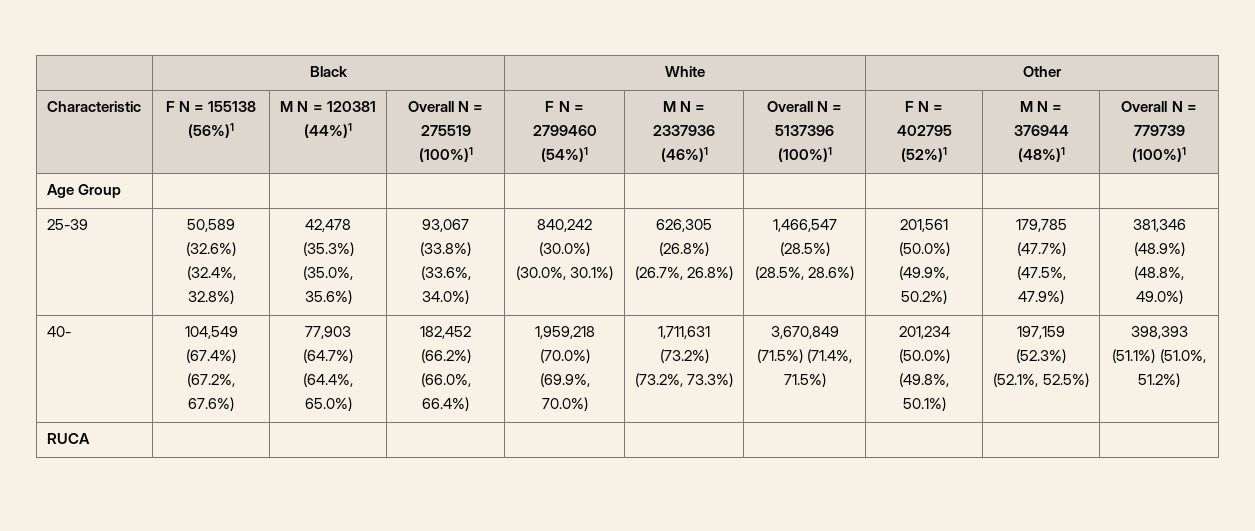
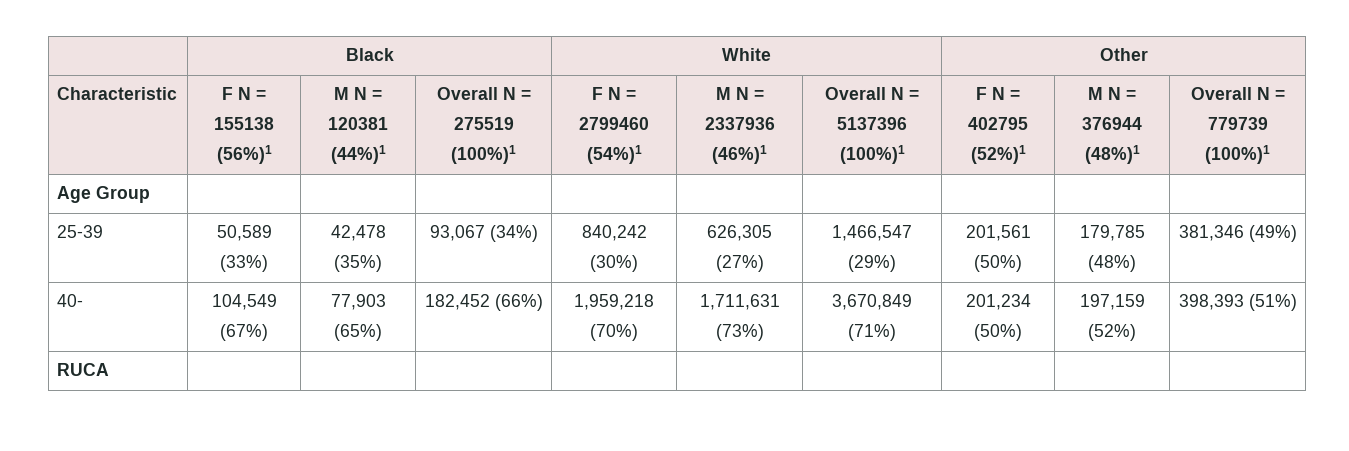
[186,242,236,256] [186,266,236,280] [188,290,234,304] [305,219,351,232] [302,242,354,256] [303,266,353,280] [304,290,352,304] [422,219,469,232] [420,242,471,256] [420,266,471,280] [422,290,469,304] [537,219,592,232] [539,242,590,256] [515,266,614,280] [656,219,712,232] [659,242,709,256] [634,266,734,280] [772,219,837,232] [779,242,830,256] [754,266,855,280] [900,219,948,232] [898,242,950,256] [899,266,949,280] [901,290,947,304] [1015,219,1067,232] [1016,242,1066,256] [1016,266,1066,280] [1018,290,1064,304] [1132,219,1186,232] [1133,242,1185,256] [1134,266,1184,280] [1135,290,1183,304] [46,326,71,337] [184,326,238,339] [186,349,236,363] [187,373,235,387] [188,397,234,411] [305,326,351,339] [303,349,353,363] [303,373,353,387] [304,397,352,411] [420,326,471,339] [420,349,471,363] [420,373,471,387] [422,397,469,411] [534,326,595,339] [539,349,590,363] [539,373,590,387] [541,397,588,411] [658,326,710,339] [659,349,709,363] [634,373,734,387] [770,326,839,339] [756,349,853,363] [783,373,826,387] [898,326,950,339] [898,349,950,363] [899,373,949,387] [902,397,946,411] [1017,326,1065,339] [1016,349,1066,363] [993,373,1089,387] [1130,326,1188,339] [1112,349,1206,363] [1138,373,1180,387] (32.6%) (32.4%, 32.8%) | 42,478 (35.3%) (35.0%, 35.6%) | 93,067 (33.8%) (33.6%, 34.0%) | 840,242 (30.0%) (30.0%, 30.1%) | 626,305 (26.8%) (26.7%, 26.8%) | 1,466,547 (28.5%) (28.5%, 28.6%) | 201,561 (50.0%) (49.9%, 50.2%) | 179,785 (47.7%) (47.5%, 47.9%) | 381,346 (48.9%) (48.8%, 49.0%) // 40- | 104,549 (67.4%) (67.2%, 67.6%) | 77,903 (64.7%) (64.4%, 65.0%) | 182,452 (66.2%) (66.0%, 66.4%) | 1,959,218 (70.0%) (69.9%, 70.0%) | 1,711,631 (73.2%) (73.2%, 73.3%) | 3,670,849 (71.5%) (71.4%, 71.5%) | 201,234 (50.0%) (49.8%, 50.1%) | 197,159 (52.3%) (52.1%, 52.5%) | 398,393 (51.1%) (51.0%, 51.2%) -> [220,255,268,272] [330,225,386,241] [334,255,382,272] [429,225,538,242] [581,225,647,241] [590,255,638,272] [707,225,772,241] [715,255,764,272] [832,225,912,241] [848,255,896,272] [965,225,1031,241] [974,255,1022,272] [1079,225,1145,241] [1088,255,1136,272] [1178,225,1297,242] [57,294,84,307] [211,294,277,310] [220,324,268,341] [330,294,386,310] [334,324,382,341] [424,294,543,311] [574,294,654,310] [590,324,638,341] [699,294,780,310] [715,324,764,341] [832,294,912,310] [848,324,896,341] [965,294,1031,310] [974,324,1022,341] [1079,294,1145,310] [1088,324,1136,341] [1178,294,1297,311] (33%) | 42,478 (35%) | 93,067 (34%) | 840,242 (30%) | 626,305 (27%) | 1,466,547 (29%) | 201,561 (50%) | 179,785 (48%) | 381,346 (49%) // 40- | 104,549 (67%) | 77,903 (65%) | 182,452 (66%) | 1,959,218 (70%) | 1,711,631 (73%) | 3,670,849 (71%) | 201,234 (50%) | 197,159 (52%) | 398,393 (51%)

